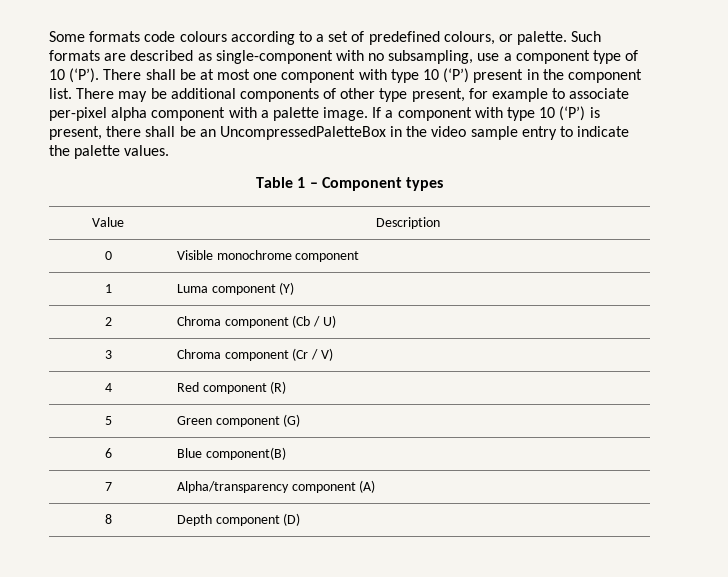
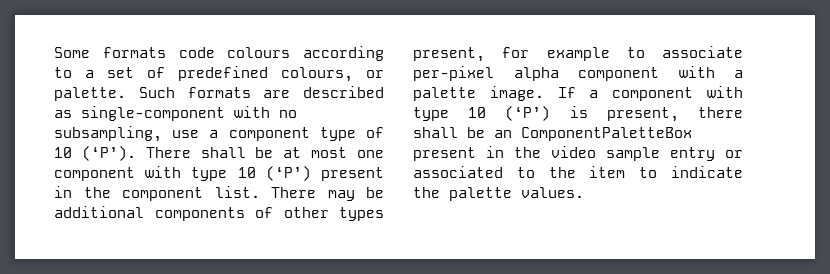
[379,88,408,102] type -> [339,207,384,221] types
[219,126,386,140] UncompressedPaletteBox -> [521,127,692,141] [413,147,476,161] ComponentPaletteBox present
(557, 133) none -> [725,150,743,158] [413,166,626,178] or associated to the item
[256,177,443,191] [92,217,124,227] [376,217,440,229] [104,251,112,260] [176,250,360,262] [104,284,112,293] [176,282,295,295] [104,317,112,326] [176,315,336,328] [104,350,112,359] [176,348,333,361] [104,383,112,392] [176,381,287,394] [104,416,112,425] [176,414,301,427] [104,448,112,458] [176,447,286,460] [104,482,112,491] [176,480,376,493] [104,514,112,524] [176,513,301,526] // Table 1 – Component types // Value | Description // 0 | Visible monochrome component // 1 | Luma component (Y) // 2 | Chroma component (Cb / U) // 3 | Chroma component (Cr / V) // 4 | Red component (R) // 5 | Green component (G) // 6 | Blue component(B) // 7 | Alpha/transparency component (A) // 8 | Depth component (D) -> (584, 192) none

